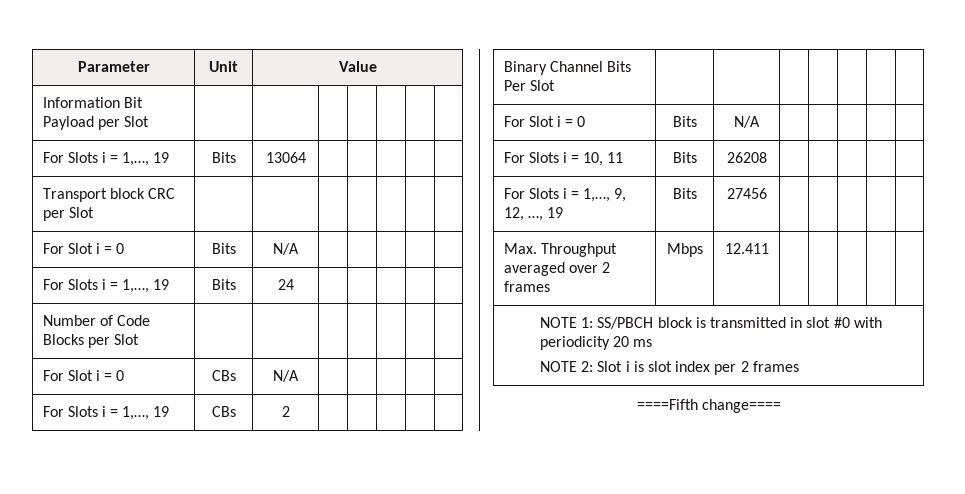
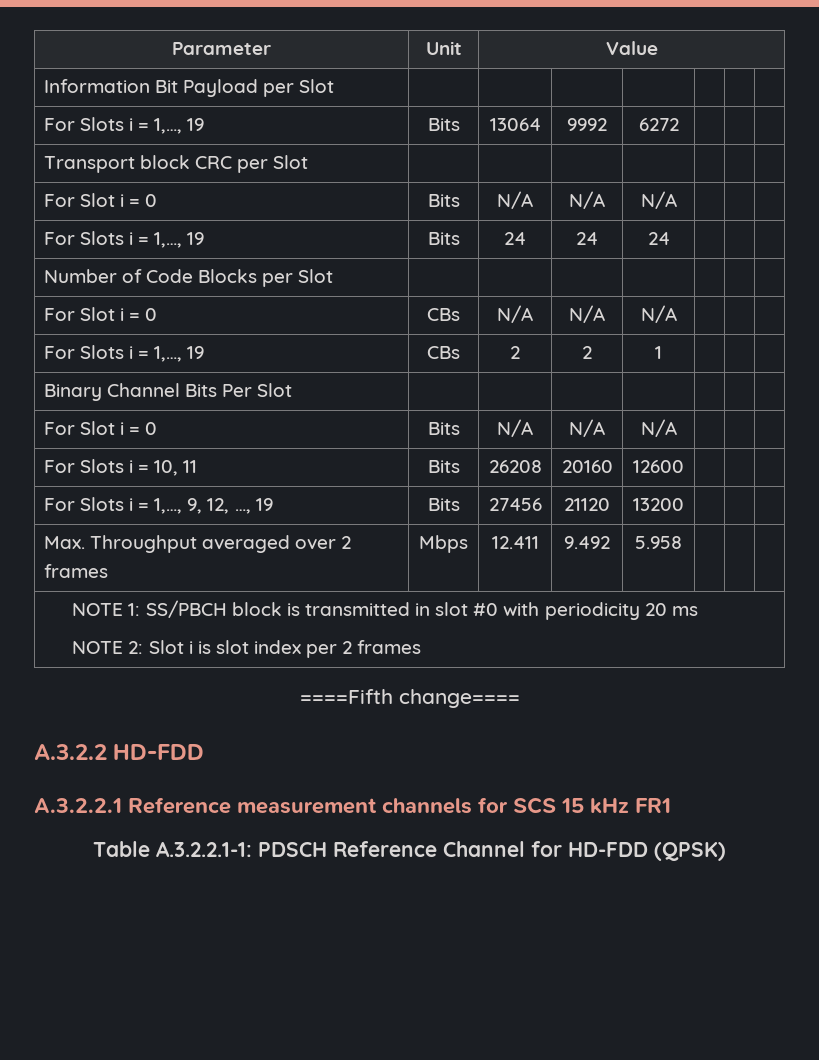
(306, 157) | -> [567,118,607,131] [638,118,679,131] 9992 | 6272
(299, 249) | -> [569,191,605,209] [640,191,677,209] N/A | N/A
(294, 284) | -> [576,232,598,245] [647,232,670,245] 24 | 24
(299, 376) | -> [569,305,605,323] [640,305,677,323] N/A | N/A
(290, 411) | -> [582,346,592,359] [655,346,662,359] 2 | 1
(760, 122) | -> [569,419,605,437] [640,419,677,437] N/A | N/A
(767, 157) | -> [561,460,613,473] [633,460,684,473] 20160 | 12600
(767, 193) | -> [564,498,610,511] [633,498,684,511] 21120 | 13200
(769, 248) | -> [564,536,610,549] [635,536,682,549] 9.492 | 5.958
(782, 406) none -> [34,744,205,760] [34,797,671,814] [93,841,726,861] // A.3.2.2 HD-FDD // A.3.2.2.1 Reference measurement channels for SCS 15 kHz FR1 // Table A.3.2.2.1-1: PDSCH Reference Channel for HD-FDD (QPSK)

